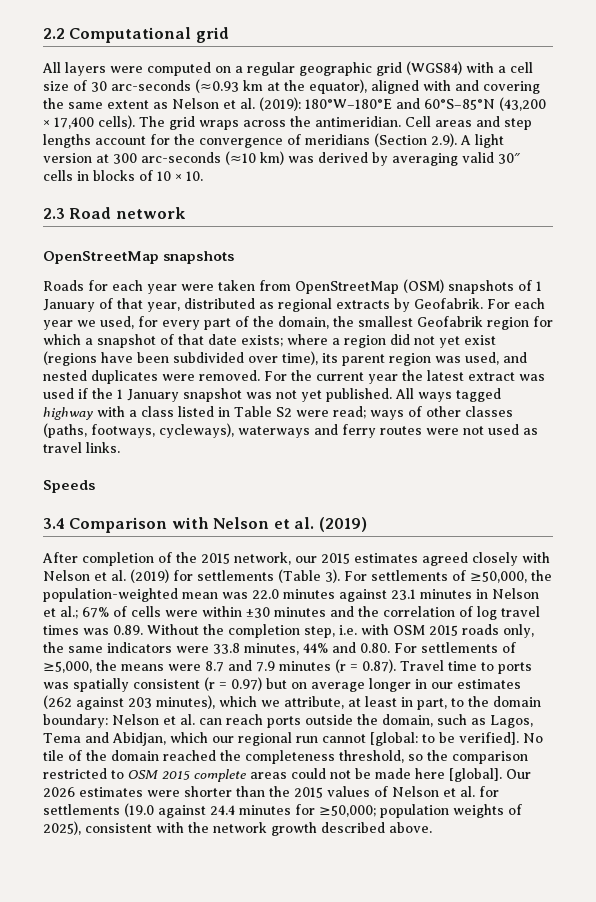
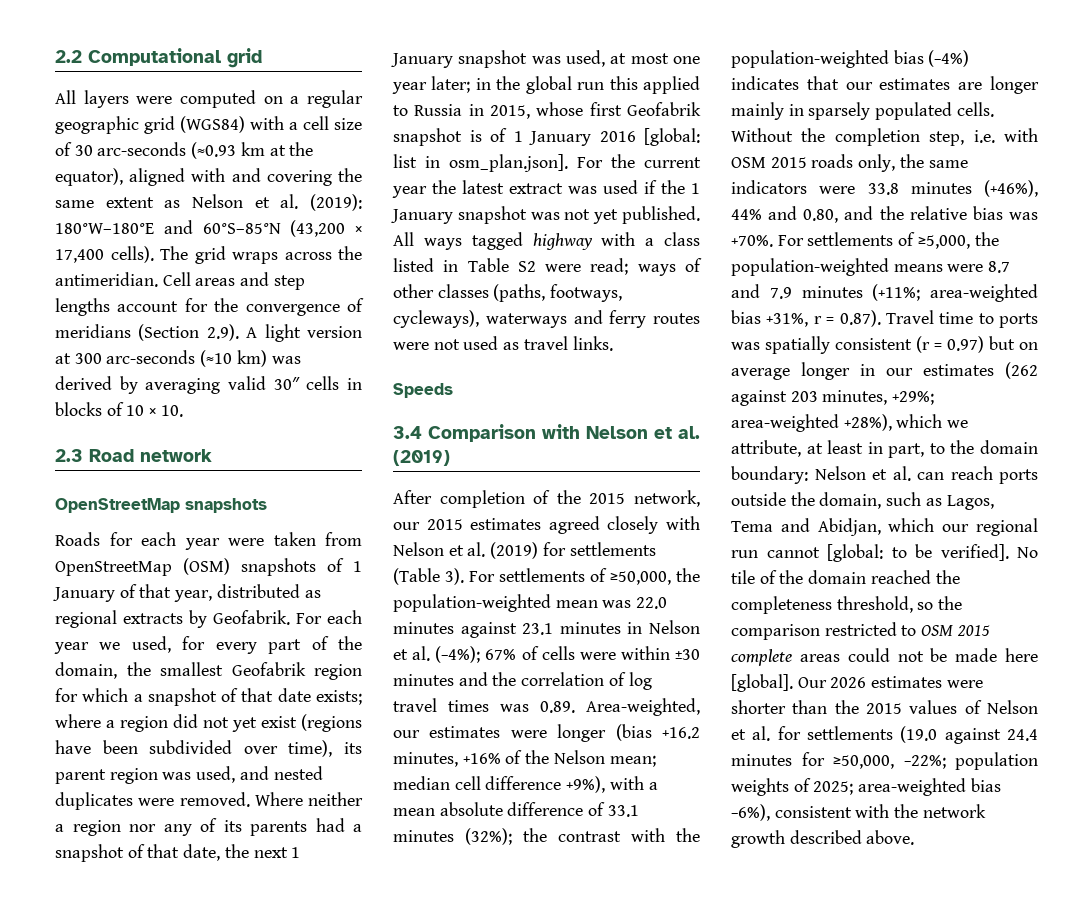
(260, 375) none -> [254,792,363,806] [55,818,362,836] [55,844,301,862] [391,50,700,68] [392,76,700,94] [393,102,701,119] [393,128,700,146] [393,154,568,172] Where neither a region nor any of its parents had a snapshot of that date, the next 1 January snapshot was used, at most one year later; in the global run this applied to Russia in 2015, whose first Geofabrik snapshot is of 1 January 2016 [global: list in osm_plan.json].
[60,606,78,619] al.; -> [412,646,481,663] al. (−4%);
(143, 630) none -> [586,698,700,716] [393,724,700,742] [393,750,656,767] [393,776,658,793] [393,802,639,817] [393,828,700,845] [731,50,970,68] [731,76,1039,94] [731,102,994,120] Area-weighted, our estimates were longer (bias +16.2 minutes, +16% of the Nelson mean; median cell difference +9%), with a mean absolute difference of 33.1 minutes (32%); the contrast with the population-weighted bias (−4%) indicates that our estimates are longer mainly in sparsely populated cells.
[244,642,390,655] minutes, 44% and 0.80. -> [910,180,1038,197] [731,206,1038,223] [731,235,773,247] minutes (+46%), 44% and 0.80, and the relative bias was +70%.
(117, 665) none -> [731,258,889,276] population-weighted
[335,659,346,673] (r -> [872,284,1038,302] [731,310,822,327] (+11%; area-weighted bias +31%, r
[156,695,215,709] minutes), -> [822,390,935,405] [731,414,892,432] minutes, +29%; area-weighted +28%),
[319,805,376,817] ≥50,000; -> [833,755,946,769] ≥50,000, −22%;
[43,821,81,835] 2025), -> [813,778,1001,796] [731,804,770,821] 2025; area-weighted bias −6%),

